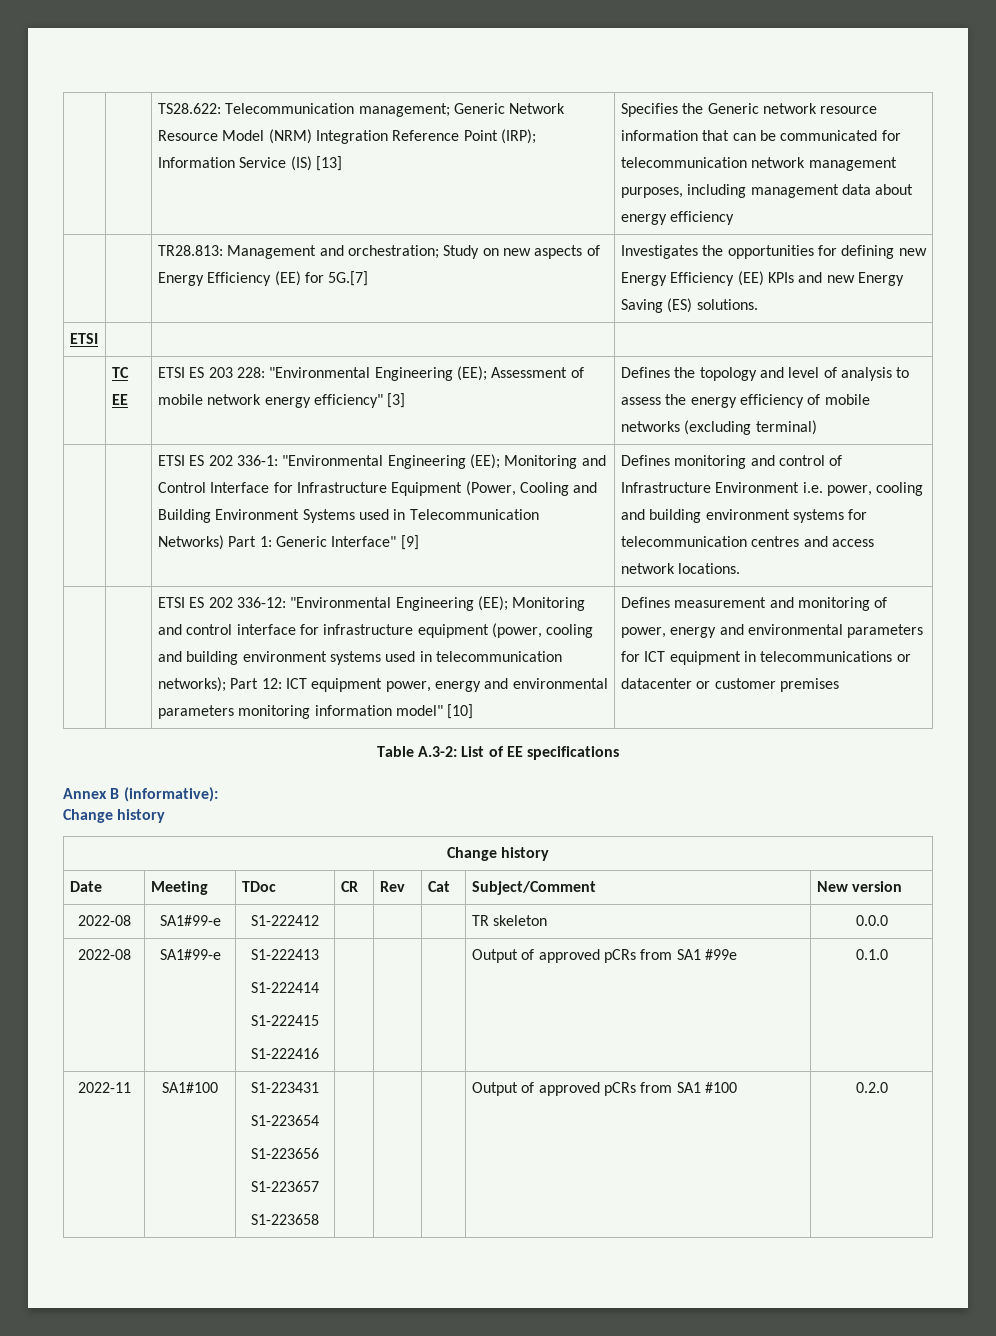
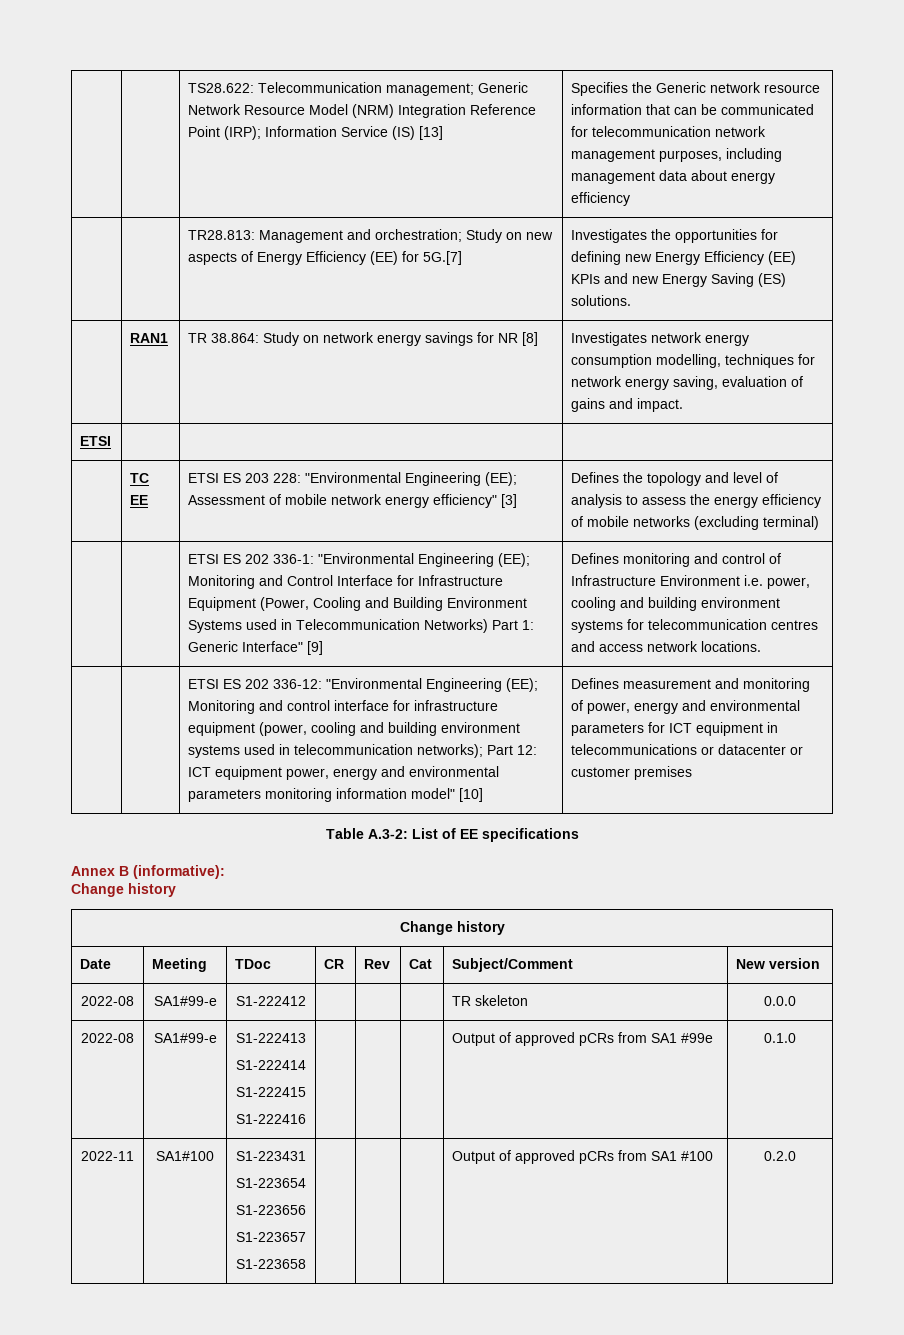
(758, 304) none -> [130,333,169,343] [188,332,539,346] [571,332,750,346] [571,354,816,368] [571,376,804,390] [571,398,684,412] // | RAN1 | TR 38.864: Study on network energy savings for NR [8] | Investigates network energy consumption modelling, techniques for network energy saving, evaluation of gains and impact.

